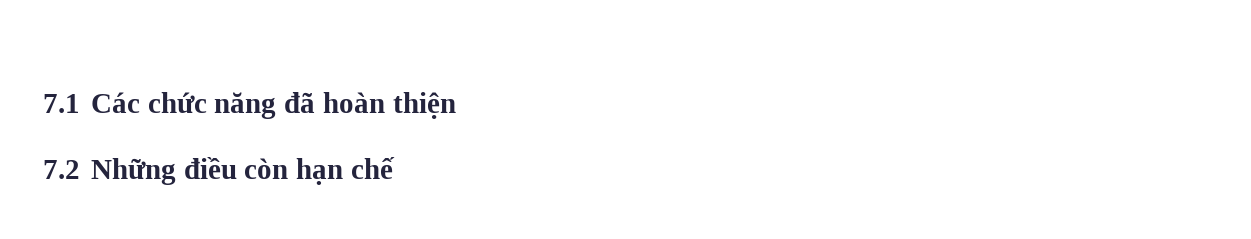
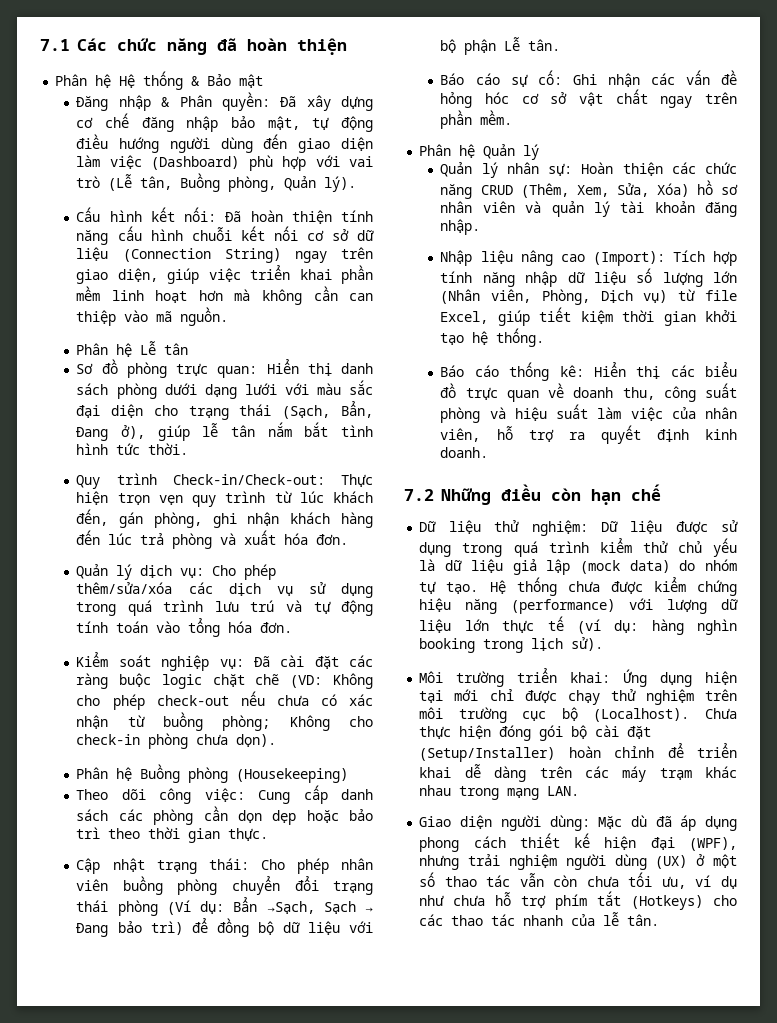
(456, 105) none -> [55,71,264,90] [76,92,373,111] [76,113,373,132] [76,134,373,153] [76,155,373,171] [76,173,357,192] [76,207,373,224] [76,226,375,245] [76,247,373,263] [76,265,373,284] [76,286,373,305] [76,307,229,326] [76,341,189,357] [76,359,374,378] [76,380,373,399] [76,401,373,420] [76,422,373,441] [76,443,189,455] [76,473,373,489] [76,491,373,507] [76,509,373,528] [76,530,349,549] [76,564,277,580] [76,582,373,598] [76,600,373,616] [76,618,293,637] [76,652,373,671] [76,673,373,689] [76,691,374,710] [76,712,373,731] [76,733,277,749] [76,764,349,783] [76,785,373,804] [76,806,373,825] [76,827,269,843] [76,858,374,874] [76,876,373,895] [76,897,373,916] [76,918,373,937] [440,37,561,55] [440,70,737,87] [440,89,737,108] [440,110,513,129] [419,144,540,160] [440,162,737,178] [440,180,738,199] [440,201,737,217] [440,219,481,235] [440,250,737,266] [440,268,737,287] [440,289,737,305] [440,307,737,326] [440,328,545,347] [440,362,737,381] [440,383,737,402] [440,404,737,423] [440,425,737,444] [440,447,489,458] // Phân hệ Hệ thống & Bảo mật // Đăng nhập & Phân quyền: Đã xây dựng cơ chế đăng nhập bảo mật, tự động điều hướng người dùng đến giao diện làm việc (Dashboard) phù hợp với vai trò (Lễ tân, Buồng phòng, Quản lý). // Cấu hình kết nối: Đã hoàn thiện tính năng cấu hình chuỗi kết nối cơ sở dữ liệu (Connection String) ngay trên giao diện, giúp việc triển khai phần mềm linh hoạt hơn mà không cần can thiệp vào mã nguồn. // Phân hệ Lễ tân // Sơ đồ phòng trực quan: Hiển thị danh sách phòng dưới dạng lưới với màu sắc đại diện cho trạng thái (Sạch, Bẩn, Đang ở), giúp lễ tân nắm bắt tình hình tức thời. // Quy trình Check-in/Check-out: Thực hiện trọn vẹn quy trình từ lúc khách đến, gán phòng, ghi nhận khách hàng đến lúc trả phòng và xuất hóa đơn. // Quản lý dịch vụ: Cho phép thêm/sửa/xóa các dịch vụ sử dụng trong quá trình lưu trú và tự động tính toán vào tổng hóa đơn. // Kiểm soát nghiệp vụ: Đã cài đặt các ràng buộc logic chặt chẽ (VD: Không cho phép check-out nếu chưa có xác nhận từ buồng phòng; Không cho check-in phòng chưa dọn). // Phân hệ Buồng phòng (Housekeeping) // Theo dõi công việc: Cung cấp danh sách các phòng cần dọn dẹp hoặc bảo trì theo thời gian thực. // Cập nhật trạng thái: Cho phép nhân viên buồng phòng chuyển đổi trạng thái phòng (Ví dụ: Bẩn →Sạch, Sạch → Đang bảo trì) để đồng bộ dữ liệu với bộ phận Lễ tân. // Báo cáo sự cố: Ghi nhận các vấn đề hỏng hóc cơ sở vật chất ngay trên phần mềm. // Phân hệ Quản lý // Quản lý nhân sự: Hoàn thiện các chức năng CRUD (Thêm, Xem, Sửa, Xóa) hồ sơ nhân viên và quản lý tài khoản đăng nhập. // Nhập liệu nâng cao (Import): Tích hợp tính năng nhập dữ liệu số lượng lớn (Nhân viên, Phòng, Dịch vụ) từ file Excel, giúp tiết kiệm thời gian khởi tạo hệ thống. // Báo cáo thống kê: Hiển thị các biểu đồ trực quan về doanh thu, công suất phòng và hiệu suất làm việc của nhân viên, hỗ trợ ra quyết định kinh doanh.
(396, 168) none -> [419,520,738,536] [419,538,737,557] [419,559,737,575] [419,577,737,596] [419,598,738,614] [419,616,737,635] [419,637,604,653] [419,668,737,687] [419,689,737,705] [419,707,737,723] [419,725,652,741] [419,743,737,762] [419,764,737,782] [419,785,580,800] [419,815,737,831] [419,833,737,852] [419,854,737,870] [419,872,737,889] [419,891,737,910] [419,912,660,926] // Dữ liệu thử nghiệm: Dữ liệu được sử dụng trong quá trình kiểm thử chủ yếu là dữ liệu giả lập (mock data) do nhóm tự tạo. Hệ thống chưa được kiểm chứng hiệu năng (performance) với lượng dữ liệu lớn thực tế (ví dụ: hàng nghìn booking trong lịch sử). // Môi trường triển khai: Ứng dụng hiện tại mới chỉ được chạy thử nghiệm trên môi trường cục bộ (Localhost). Chưa thực hiện đóng gói bộ cài đặt (Setup/Installer) hoàn chỉnh để triển khai dễ dàng trên các máy trạm khác nhau trong mạng LAN. // Giao diện người dùng: Mặc dù đã áp dụng phong cách thiết kế hiện đại (WPF), nhưng trải nghiệm người dùng (UX) ở một số thao tác vẫn còn chưa tối ưu, ví dụ như chưa hỗ trợ phím tắt (Hotkeys) cho các thao tác nhanh của lễ tân.

